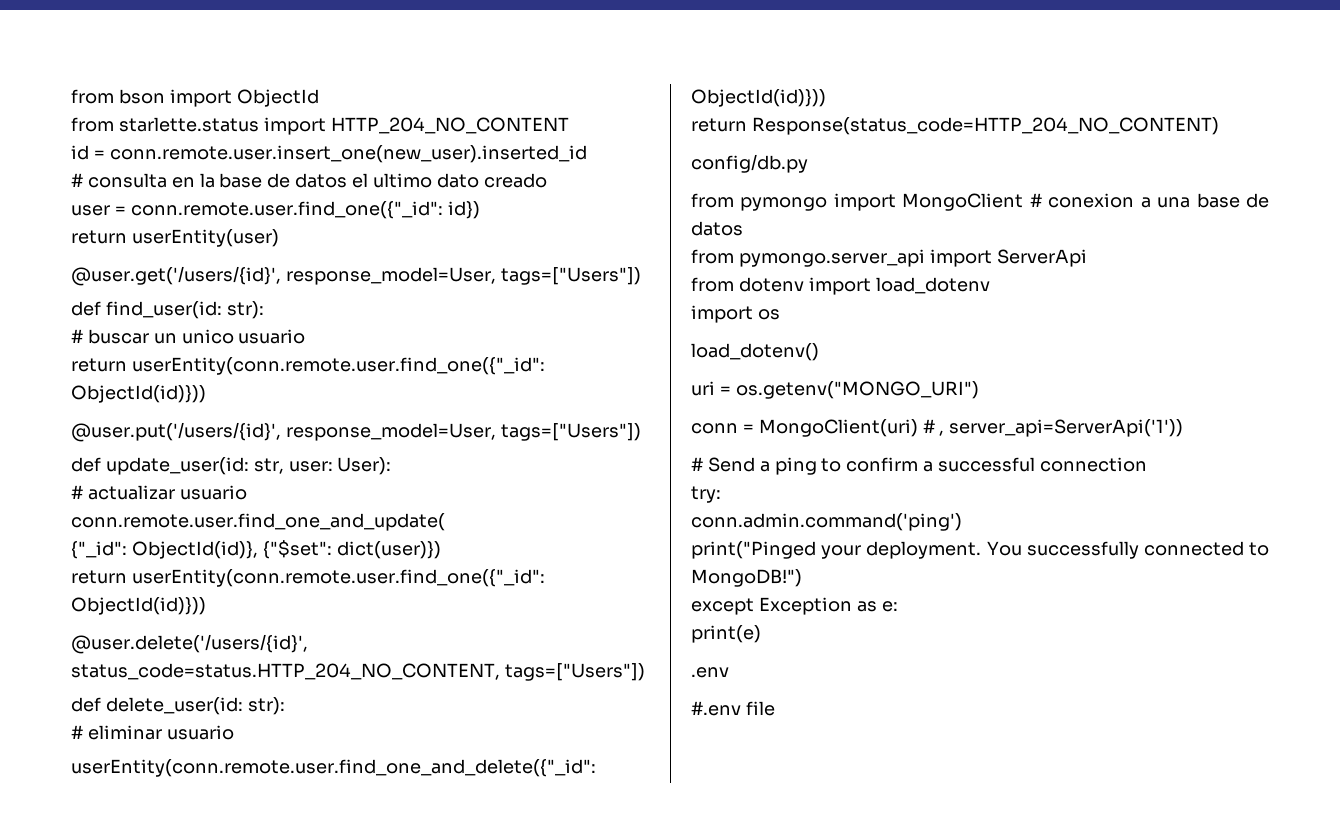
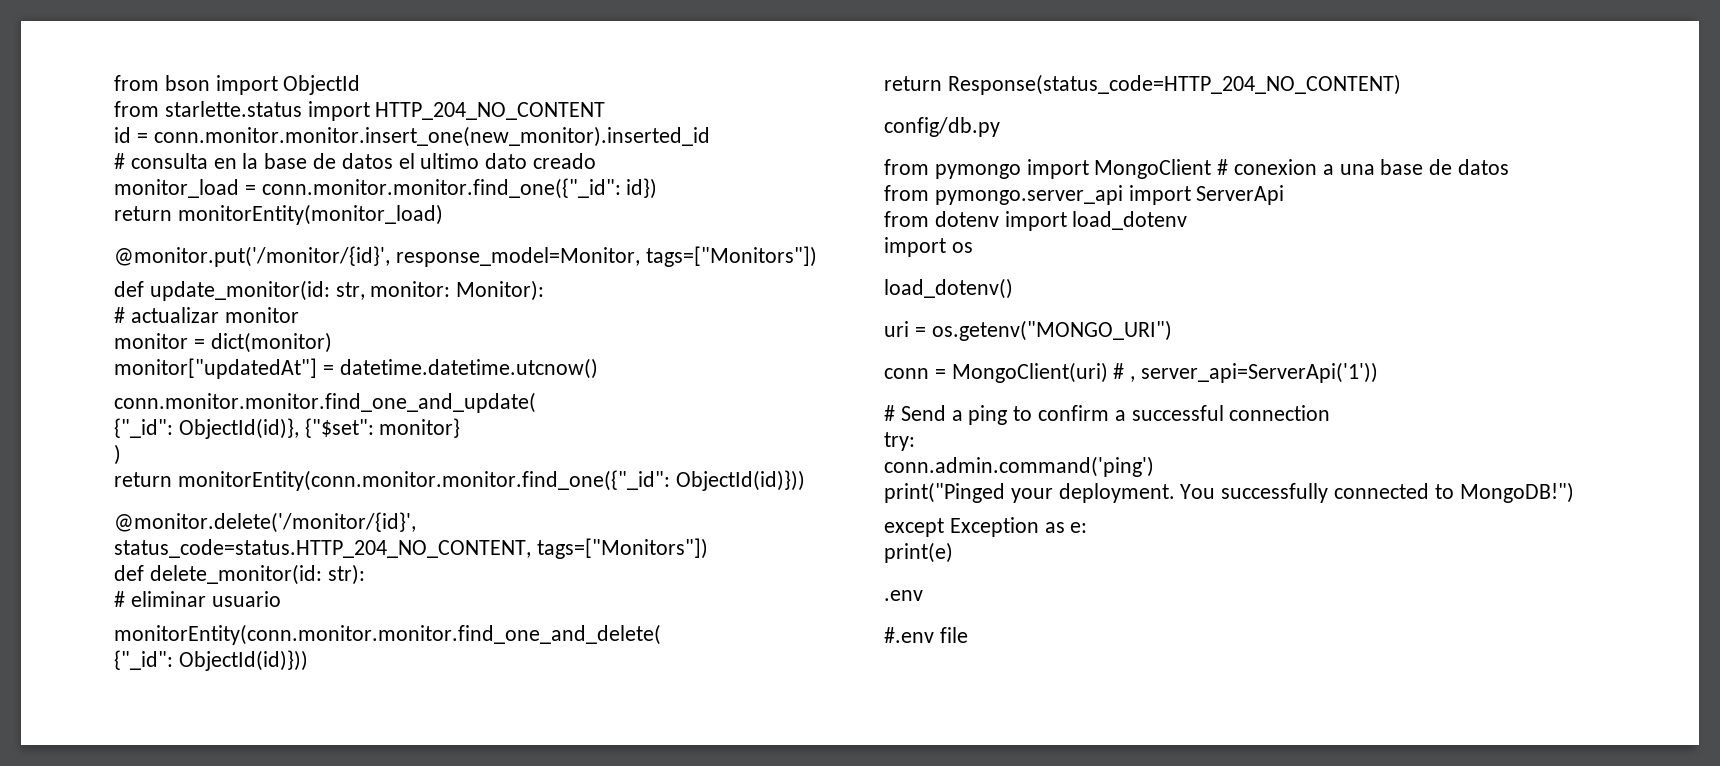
[109,145,587,163] conn.remote.user.insert_one(new_user).inserted_id -> [153,126,710,147] conn.monitor.monitor.insert_one(new_monitor).inserted_id
[71,201,443,219] user = conn.remote.user.find_one({"_id": -> [114,178,621,199] monitor_load = conn.monitor.monitor.find_one({"_id":
[131,229,279,247] [71,266,641,286] [71,301,264,319] [71,329,306,344] [71,357,545,375] [71,385,206,403] [71,422,641,442] [71,457,392,475] [71,485,247,500] [71,513,445,531] userEntity(user) // @user.get('/users/{id}', response_model=User, tags=["Users"]) // def find_user(id: str): // # buscar un unico usuario // return userEntity(conn.remote.user.find_one({"_id": ObjectId(id)})) // @user.put('/users/{id}', response_model=User, tags=["Users"]) // def update_user(id: str, user: User): // # actualizar usuario // conn.remote.user.find_one_and_update( -> [177,204,443,225] [114,246,817,267] [114,280,545,301] [114,307,299,323] [114,332,332,353] [114,358,598,379] [114,392,536,413] monitorEntity(monitor_load) // @monitor.put('/monitor/{id}', response_model=Monitor, tags=["Monitors"]) // def update_monitor(id: str, monitor: Monitor): // # actualizar monitor // monitor = dict(monitor) // monitor["updatedAt"] = datetime.datetime.utcnow() // conn.monitor.monitor.find_one_and_update(
[336,541,441,559] [71,569,545,587] [71,597,206,615] [71,634,308,654] [71,663,645,681] [71,697,243,715] dict(user)}) // return userEntity(conn.remote.user.find_one({"_id": ObjectId(id)})) // @user.delete('/users/{id}', status_code=status.HTTP_204_NO_CONTENT, tags=["Users"]) // def delete_user(id: -> [379,418,461,438] [114,444,121,465] [114,470,805,491] [114,512,416,533] [114,538,708,559] [114,564,322,585] monitor} // ) // return monitorEntity(conn.monitor.monitor.find_one({"_id": ObjectId(id)})) // @monitor.delete('/monitor/{id}', status_code=status.HTTP_204_NO_CONTENT, tags=["Monitors"]) // def delete_monitor(id:
[71,759,596,777] userEntity(conn.remote.user.find_one_and_delete({"_id": -> [114,624,661,645] [114,650,173,670] monitorEntity(conn.monitor.monitor.find_one_and_delete( // {"_id":

